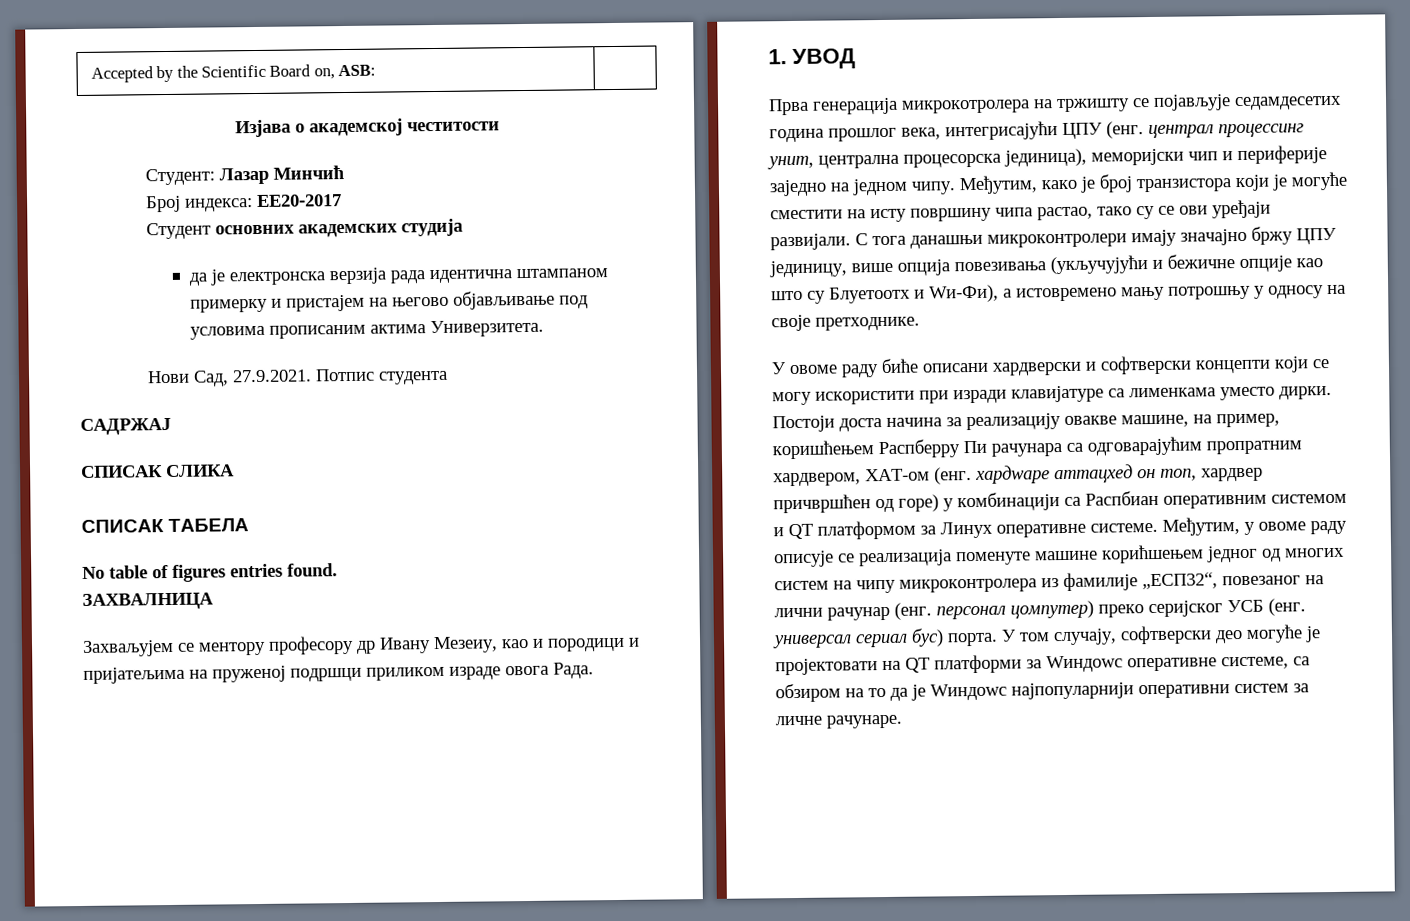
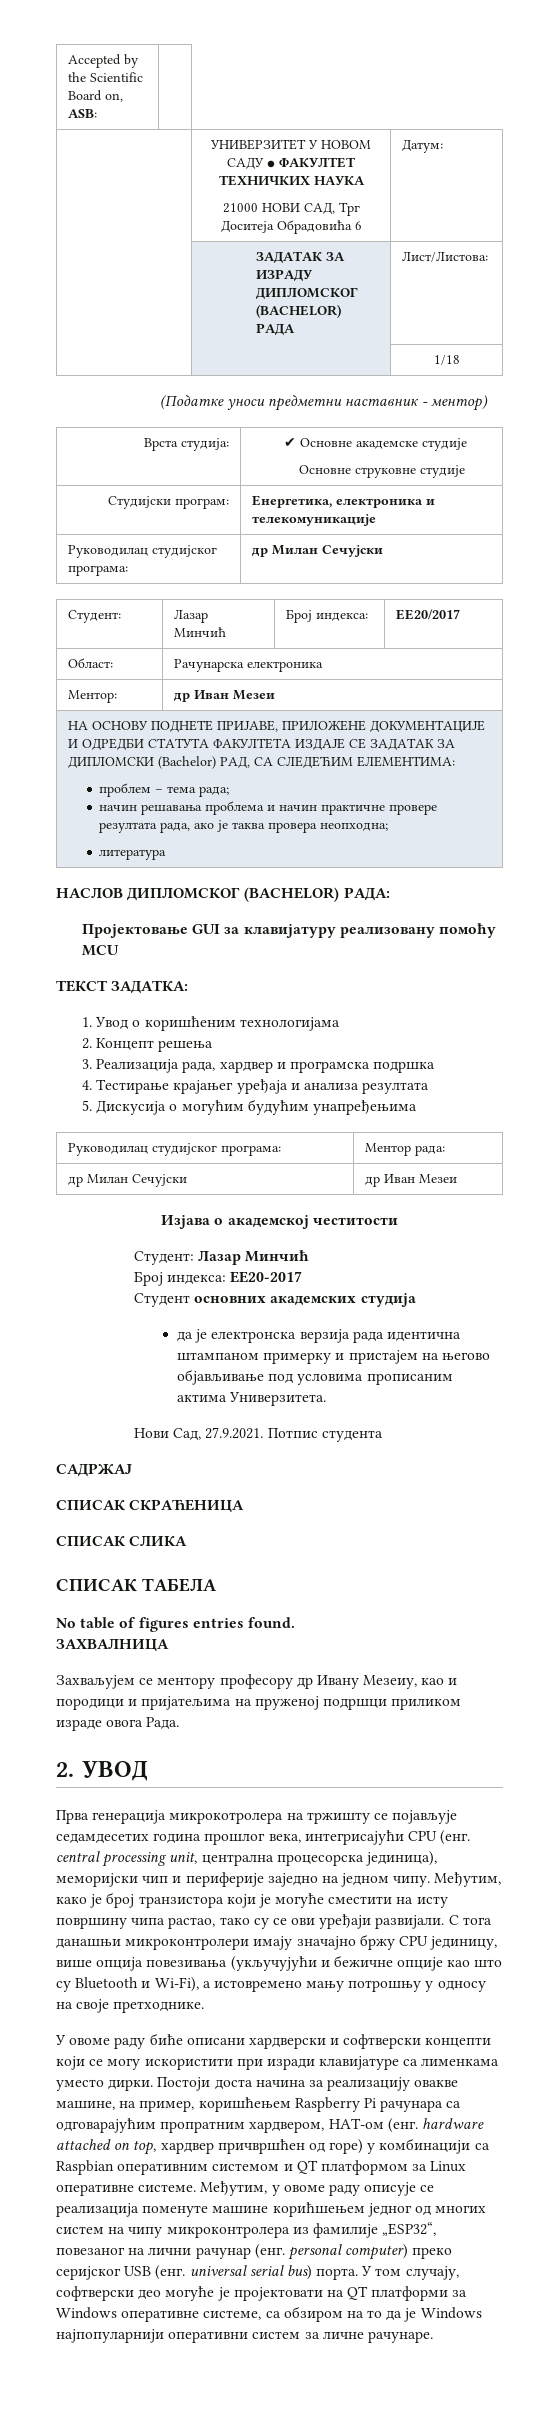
(377, 70) none -> [210,139,371,150] [227,157,356,170] [218,175,365,186] [222,202,360,216] [220,220,362,234] [402,139,444,153] [255,251,345,264] [255,269,313,282] [255,287,358,300] [255,304,341,318] [255,323,295,336] [402,251,489,262] [433,355,460,365] [159,394,488,411] [143,438,229,451] [283,438,467,451] [299,465,466,478] [107,496,229,509] [252,495,436,508] [252,514,377,526] [68,545,218,558] [68,565,129,576] [252,545,384,557] [68,610,122,623] [174,609,209,623] [174,627,227,637] [286,609,369,623] [396,609,461,620] [68,658,114,668] [174,659,324,672] [68,690,118,703] [174,690,276,702] [68,720,486,733] [68,738,456,751] [68,756,456,769] [99,783,230,797] [99,801,438,815] [99,820,389,833] [99,849,167,860] [56,887,390,902] [81,923,496,938] [81,945,119,956] [56,980,189,994] [81,1016,340,1031] [81,1038,214,1052] [81,1059,436,1073] [81,1079,430,1094] [81,1099,417,1115] [68,1143,282,1156] [365,1143,446,1156] [68,1174,188,1187] [365,1174,458,1187] // | УНИВЕРЗИТЕТ У НОВОМ САДУ ● ФАКУЛТЕТ ТЕХНИЧКИХ НАУКА // 21000 НОВИ САД, Трг Доситеја Обрадовића 6 | Датум: // | ЗАДАТАК ЗА ИЗРАДУ ДИПЛОМСКОГ (BACHELOR) РАДА | Лист/Листова: // | | 1/18 // (Податке уноси предметни наставник - ментор) // Врста студија: | ✔ Основне академске студије // Основне струковне студије // Студијски програм: | Енергетика, електроника и телекомуникације // Руководилац студијског програма: | др Милан Сечујски // Студент: | Лазар Минчић | Број индекса: | ЕЕ20/2017 // Област: | Рачунарска електроника // Ментор: | др Иван Мезеи // НА ОСНОВУ ПОДНЕТЕ ПРИЈАВЕ, ПРИЛОЖЕНЕ ДОКУМЕНТАЦИЈЕ И ОДРЕДБИ СТАТУТА ФАКУЛТЕТА ИЗДАЈЕ СЕ ЗАДАТАК ЗА ДИПЛОМСКИ (Bachelor) РАД, СА СЛЕДЕЋИМ ЕЛЕМЕНТИМА: // проблем – тема рада; // начин решавања проблема и начин практичне провере резултата рада, ако је таква провера неопходна; // литература // НАСЛОВ ДИПЛОМСКОГ (BACHELOR) РАДА: // Пројектовање GUI за клавијатуру реализовану помоћу MCU // ТЕКСТ ЗАДАТКА: // 1. Увод о коришћеним технологијама // 2. Концепт решења // 3. Реализација рада, хардвер и програмска подршка // 4. Тестирање крајањег уређаја и анализа резултата // 5. Дискусија о могућим будућим унапређењима // Руководилац студијског програма: | Ментор рада: // др Милан Сечујски | др Иван Мезеи
(171, 426) none -> [56,1499,245,1513] // СПИСАК СКРАЋЕНИЦА
[768,49,787,65] 1. -> [56,1762,74,1777] 2.
[1062,121,1304,139] [767,155,814,170] ЦПУ (енг. централ процессинг унит, -> [407,1830,471,1845] [56,1851,198,1867] CPU (енг. central processing unit,
[1296,227,1337,245] ЦПУ -> [398,1936,428,1946] CPU
[829,284,999,304] Блуетоотх и Wи-Фи), -> [75,1977,199,1992] Bluetooth и Wi-Fi),
[878,439,987,459] Распберрy Пи -> [294,2097,376,2112] Raspberry Pi
[865,464,1197,485] ХАТ-ом (енг. хардwаре аттацхед он топ, -> [328,2118,484,2133] [56,2139,157,2155] HAT-ом (енг. hardware attached on top,
[1085,490,1159,506] Распбиан -> [56,2160,114,2175] Raspbian
[940,521,993,539] Линуx -> [430,2161,467,2172] Linux
[1142,572,1218,590] „ЕСП32“, -> [382,2222,437,2236] „ESP32“,
[936,598,1306,620] [772,628,944,649] персонал цомпутер) преко серијског УСБ (енг. универсал сериал бус) -> [287,2244,453,2260] [56,2265,312,2280] personal computer) преко серијског USB (енг. universal serial bus)
[1046,655,1123,673] Wиндоwс -> [56,2307,117,2319] Windows
[930,683,1007,701] Wиндоwс -> [420,2307,482,2319] Windows

